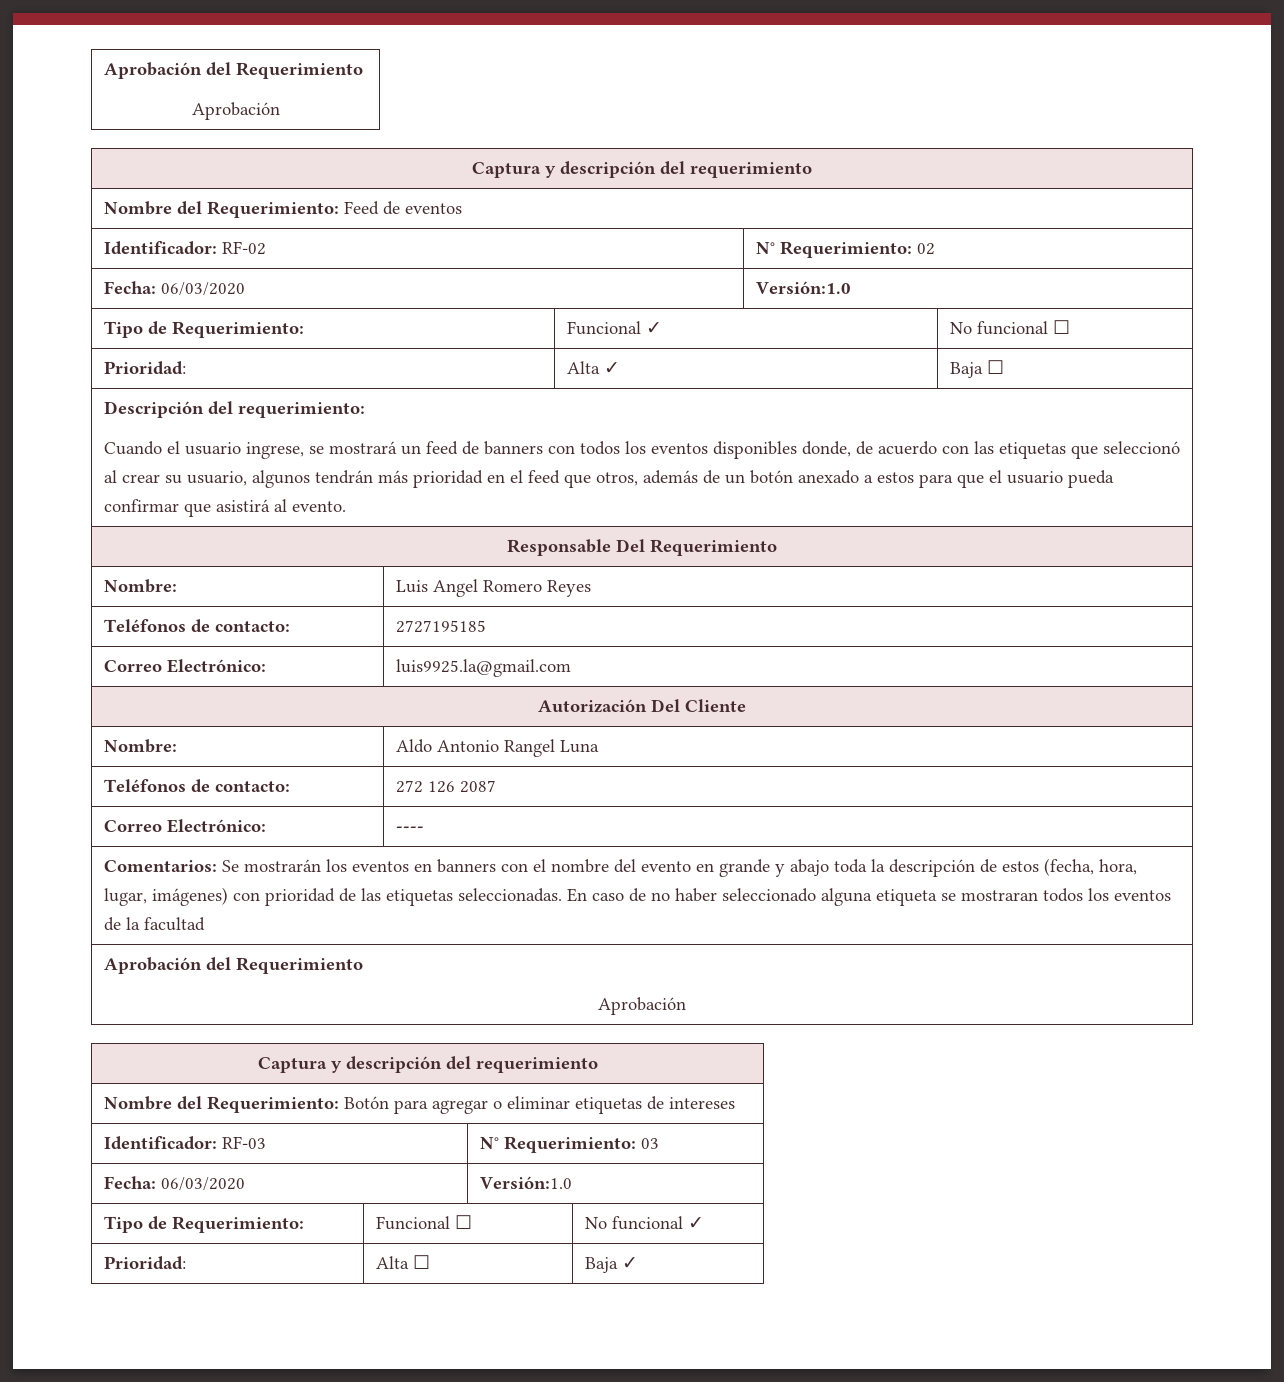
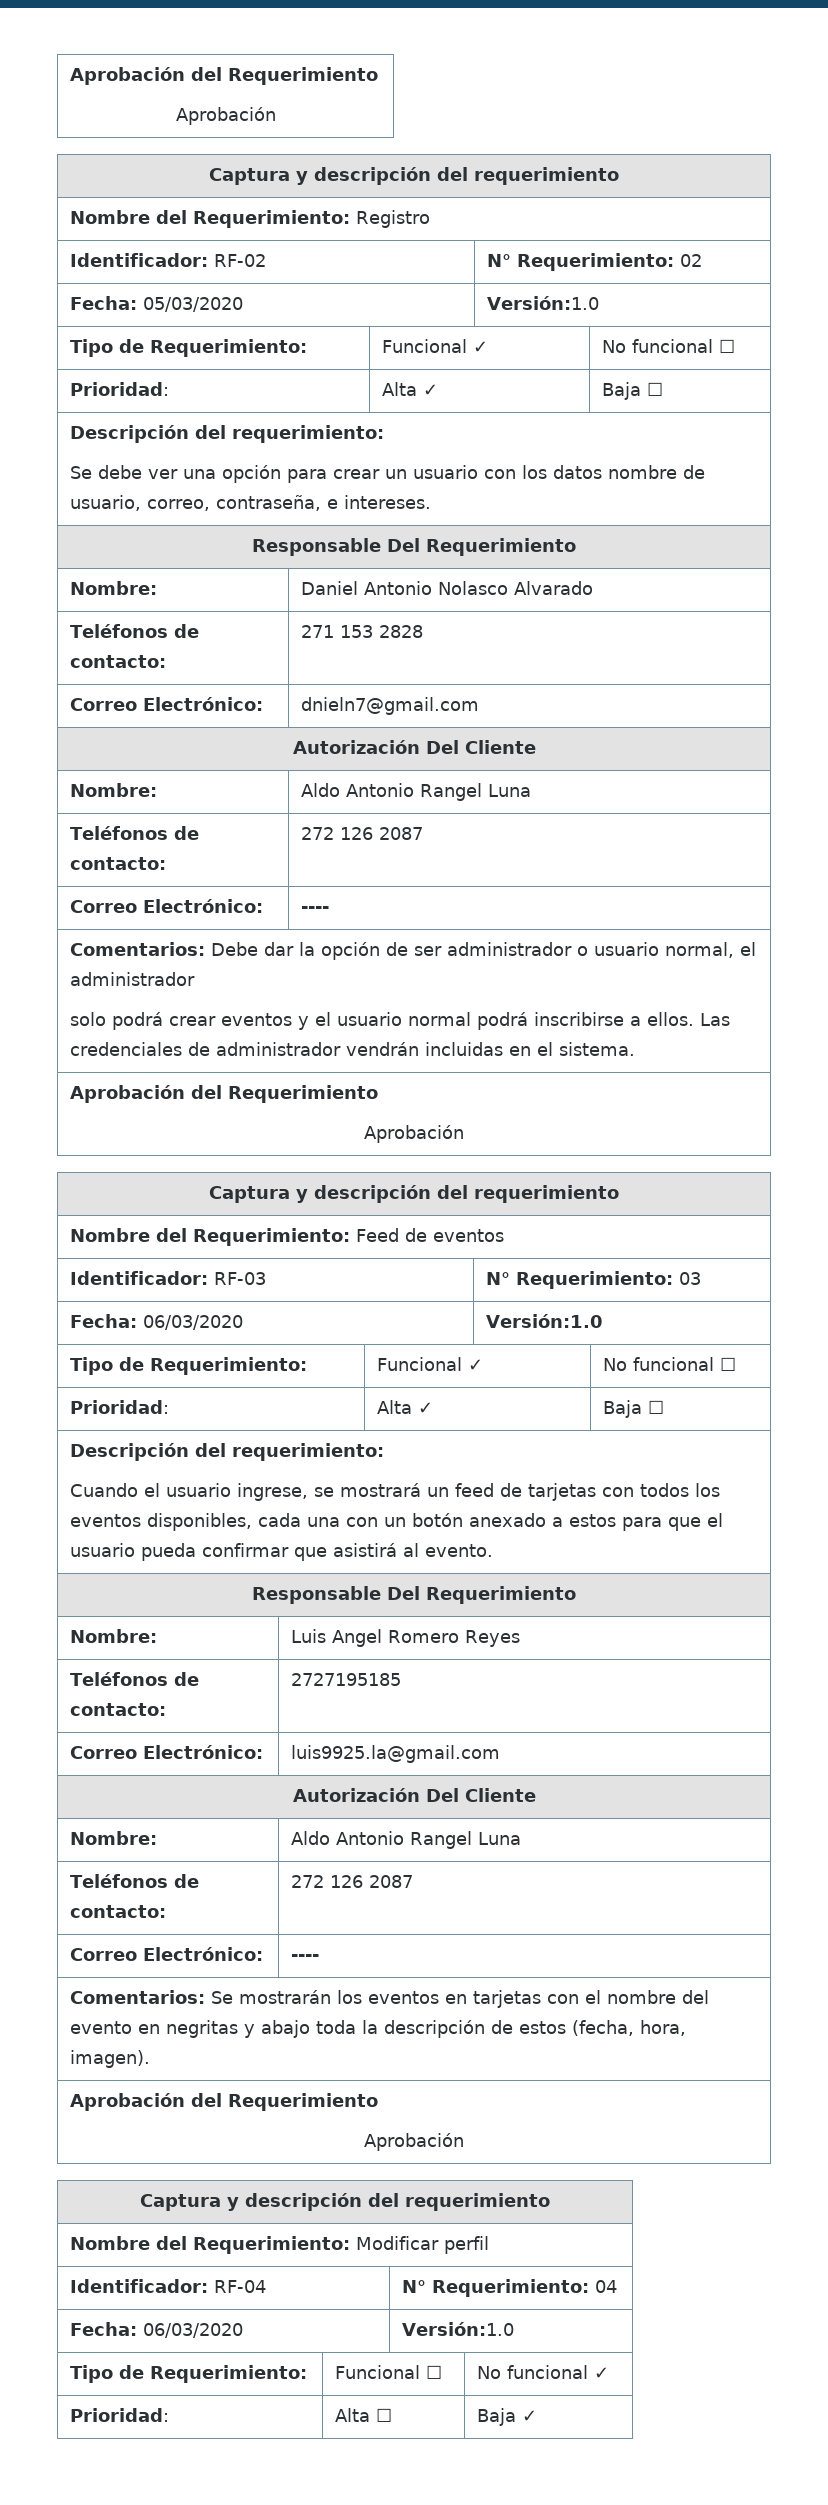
[103,62,363,79] [191,102,280,120] [472,161,812,178] Aprobación del Requerimiento // Aprobación // Captura y descripción del requerimiento -> [70,67,379,85] [175,107,276,125] [209,167,619,185] [70,210,431,228] [70,253,267,267] [487,253,703,271] [70,296,244,312] [487,296,600,310] [70,339,308,357] [382,339,489,353] [602,339,736,353] [70,382,170,396] [382,382,439,396] [602,382,664,400] [70,425,385,443] [70,465,706,483] [70,495,432,511] [252,538,576,556] [70,581,158,595] [301,581,594,595] [70,624,200,638] [70,655,167,668] [301,625,424,638] [70,697,264,711] [301,697,480,715] [292,740,536,754] [70,783,158,797] [301,783,532,801] [70,826,200,840] [70,857,167,870] [301,827,424,840] [70,899,264,913] [301,906,330,913] [70,942,757,960] [70,972,196,986] [70,1012,731,1030] [70,1042,636,1056] [70,1085,379,1103] [364,1125,464,1143] [209,1185,619,1203] Aprobación del Requerimiento // Aprobación // Captura y descripción del requerimiento // Nombre del Requerimiento: Registro // Identificador: RF-02 | N° Requerimiento: 02 // Fecha: 05/03/2020 | Versión:1.0 // Tipo de Requerimiento: | Funcional ✓ | No funcional ☐ // Prioridad: | Alta ✓ | Baja ☐ // Descripción del requerimiento: // Se debe ver una opción para crear un usuario con los datos nombre de usuario, correo, contraseña, e intereses. // Responsable Del Requerimiento // Nombre: | Daniel Antonio Nolasco Alvarado // Teléfonos de contacto: | 271 153 2828 // Correo Electrónico: | dnieln7@gmail.com // Autorización Del Cliente // Nombre: | Aldo Antonio Rangel Luna // Teléfonos de contacto: | 272 126 2087 // Correo Electrónico: | ---- // Comentarios: Debe dar la opción de ser administrador o usuario normal, el administrador // solo podrá crear eventos y el usuario normal podrá inscribirse a ellos. Las credenciales de administrador vendrán incluidas en el sistema. // Aprobación del Requerimiento // Aprobación // Captura y descripción del requerimiento
[221,241,266,255] [755,241,935,258] RF-02 | N° Requerimiento: 02 -> [214,1272,267,1285] [486,1271,702,1289] RF-03 | N° Requerimiento: 03
[483,441,543,455] banners -> [528,1483,597,1501] tarjetas
[712,441,1180,459] [103,470,720,488] disponibles donde, de acuerdo con las etiquetas que seleccionó al crear su usuario, algunos tendrán más prioridad en el feed que otros, además de -> [147,1513,379,1531] disponibles, cada una con
[436,859,496,873] banners -> [473,1990,542,2008] tarjetas
[718,859,770,877] grande -> [166,2020,239,2038] negritas
[103,887,1171,906] [103,917,205,931] lugar, imágenes) con prioridad de las etiquetas seleccionadas. En caso de no haber seleccionado alguna etiqueta se mostraran todos los eventos de la facultad -> [70,2050,151,2068] imagen).
[343,1096,735,1114] [103,1136,266,1150] [479,1136,659,1153] Botón para agregar o eliminar etiquetas de intereses // Identificador: RF-03 | N° Requerimiento: 03 -> [356,2236,490,2254] [70,2279,267,2293] [402,2279,618,2297] Modificar perfil // Identificador: RF-04 | N° Requerimiento: 04

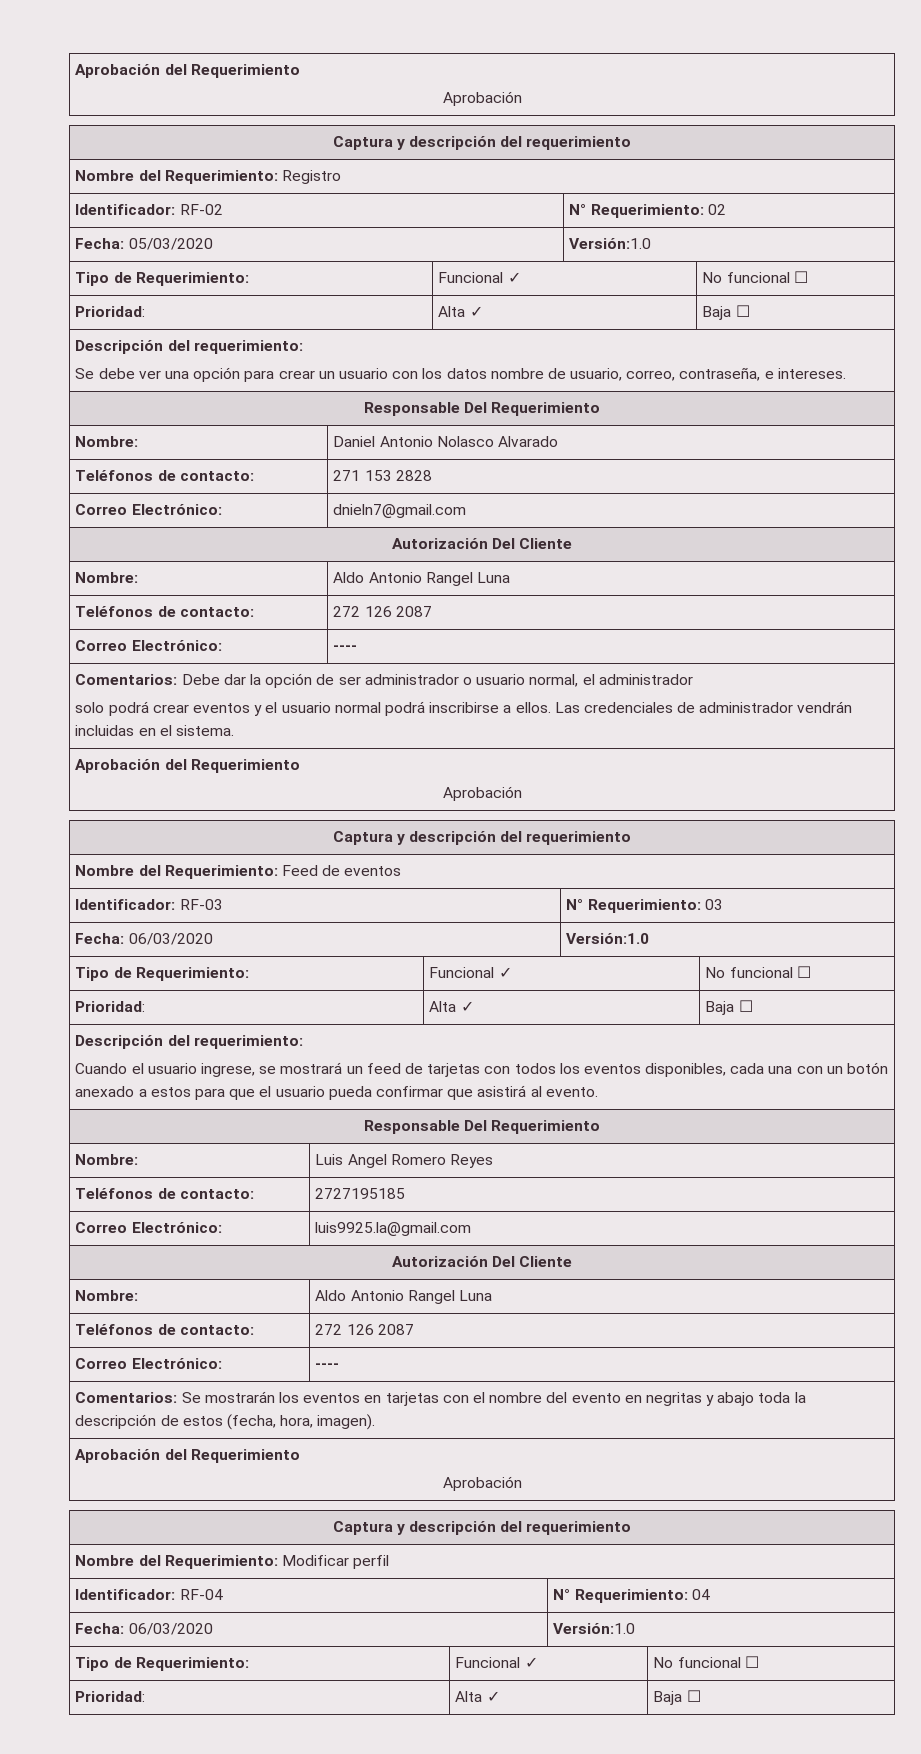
[426,2365,443,2379] [477,2365,610,2379] [70,2408,170,2422] [335,2408,393,2422] [477,2408,538,2426] ☐ | No funcional ✓ // Prioridad: | Alta ☐ | Baja ✓ -> [524,1657,538,1668] [653,1656,759,1668] [75,1691,146,1702] [455,1691,500,1702] [653,1690,701,1705] ✓ | No funcional ☐ // Prioridad: | Alta ✓ | Baja ☐

